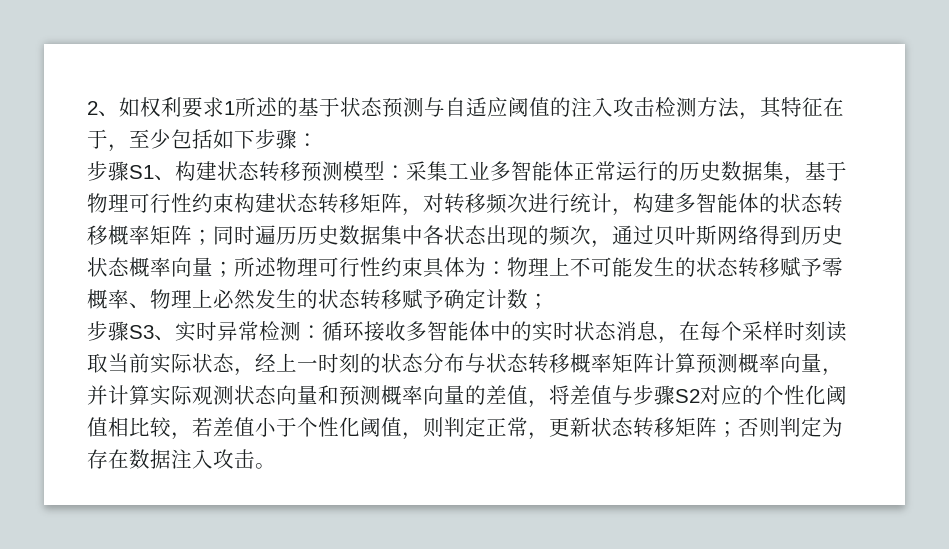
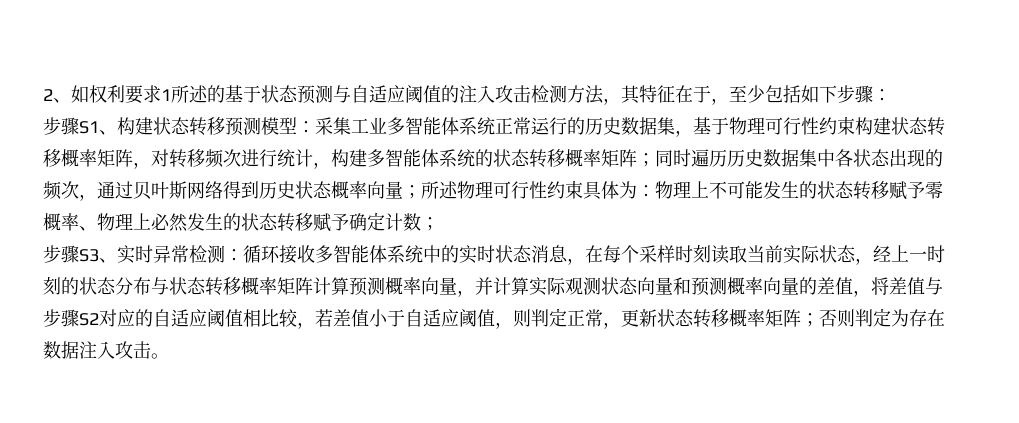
(574, 171) none -> [459,117,495,135] 系统
(360, 203) none -> [61,149,97,167] 概率
(759, 203) none -> [439,149,475,167] 系统
(490, 331) none -> [387,245,423,263] 系统
[763,385,826,405] 个性化 -> [153,309,207,327] 自适应
[297,417,360,437] 个性化 -> [405,309,459,327] 自适应
(675, 427) none -> [729,309,765,327] 概率

